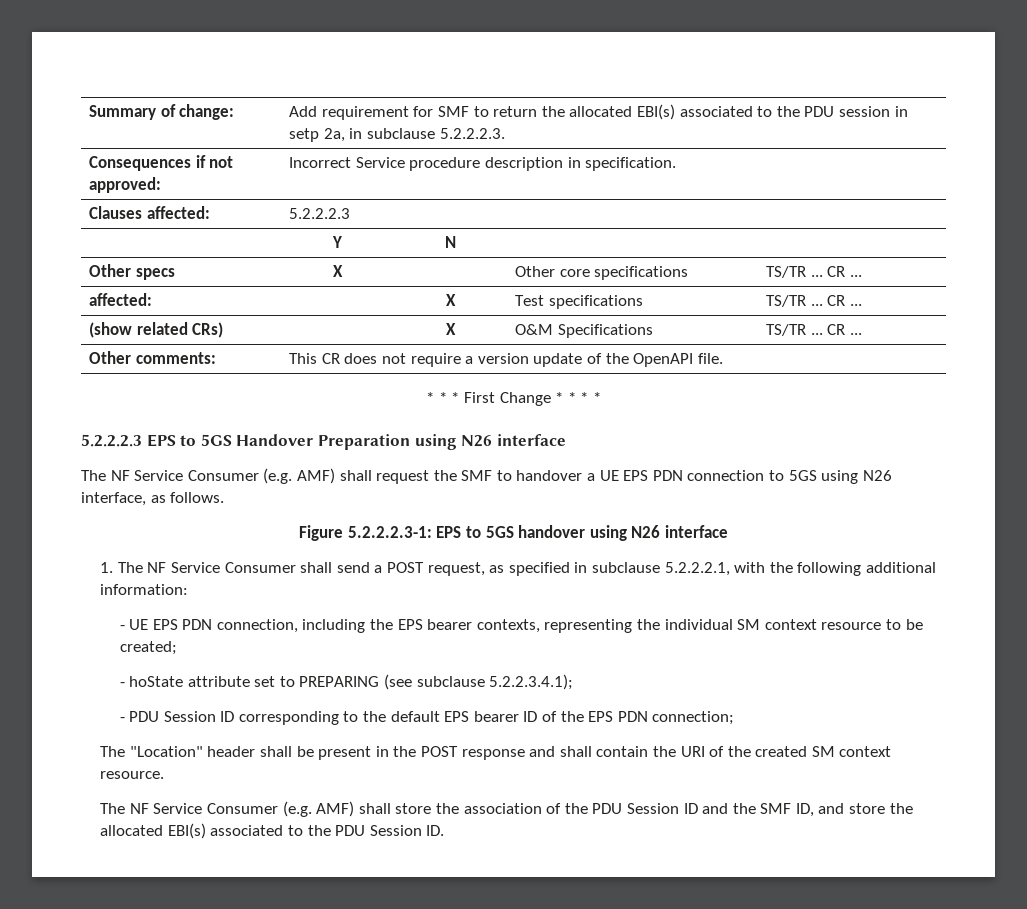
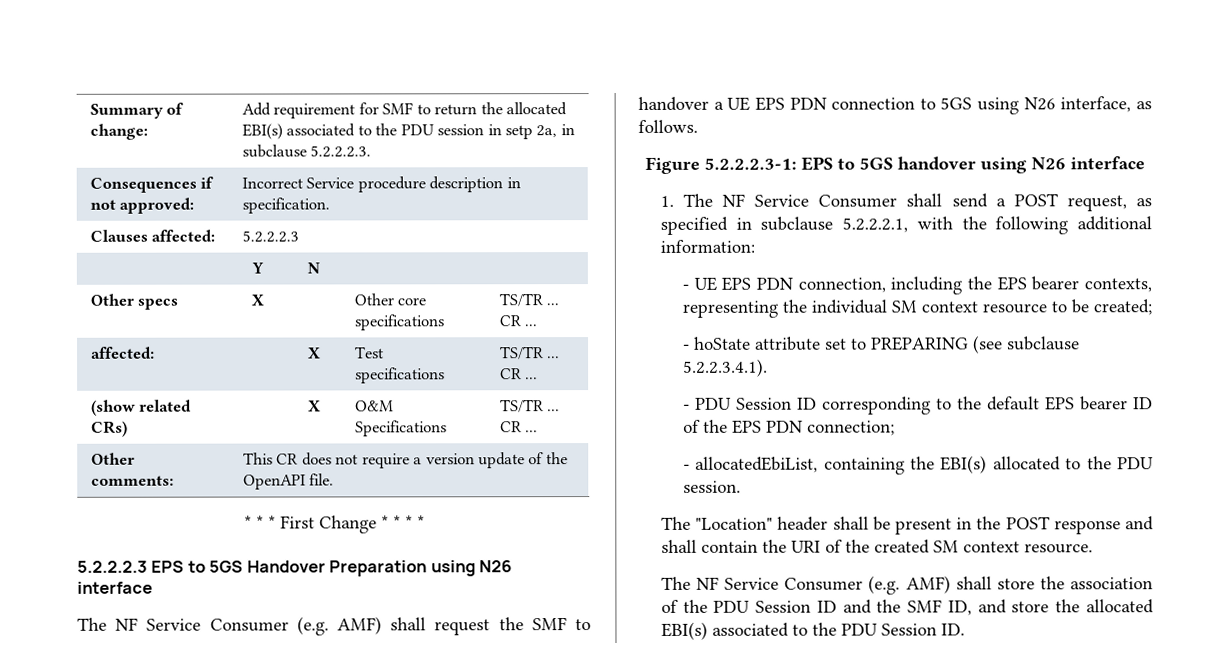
[489,674,574,690] 5.2.2.3.4.1); -> [682,358,768,377] 5.2.2.3.4.1).
(735, 718) none -> [682,455,1154,475] [682,480,741,493] // - allocatedEbiList, containing the EBI(s) allocated to the PDU session.

